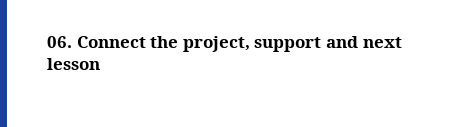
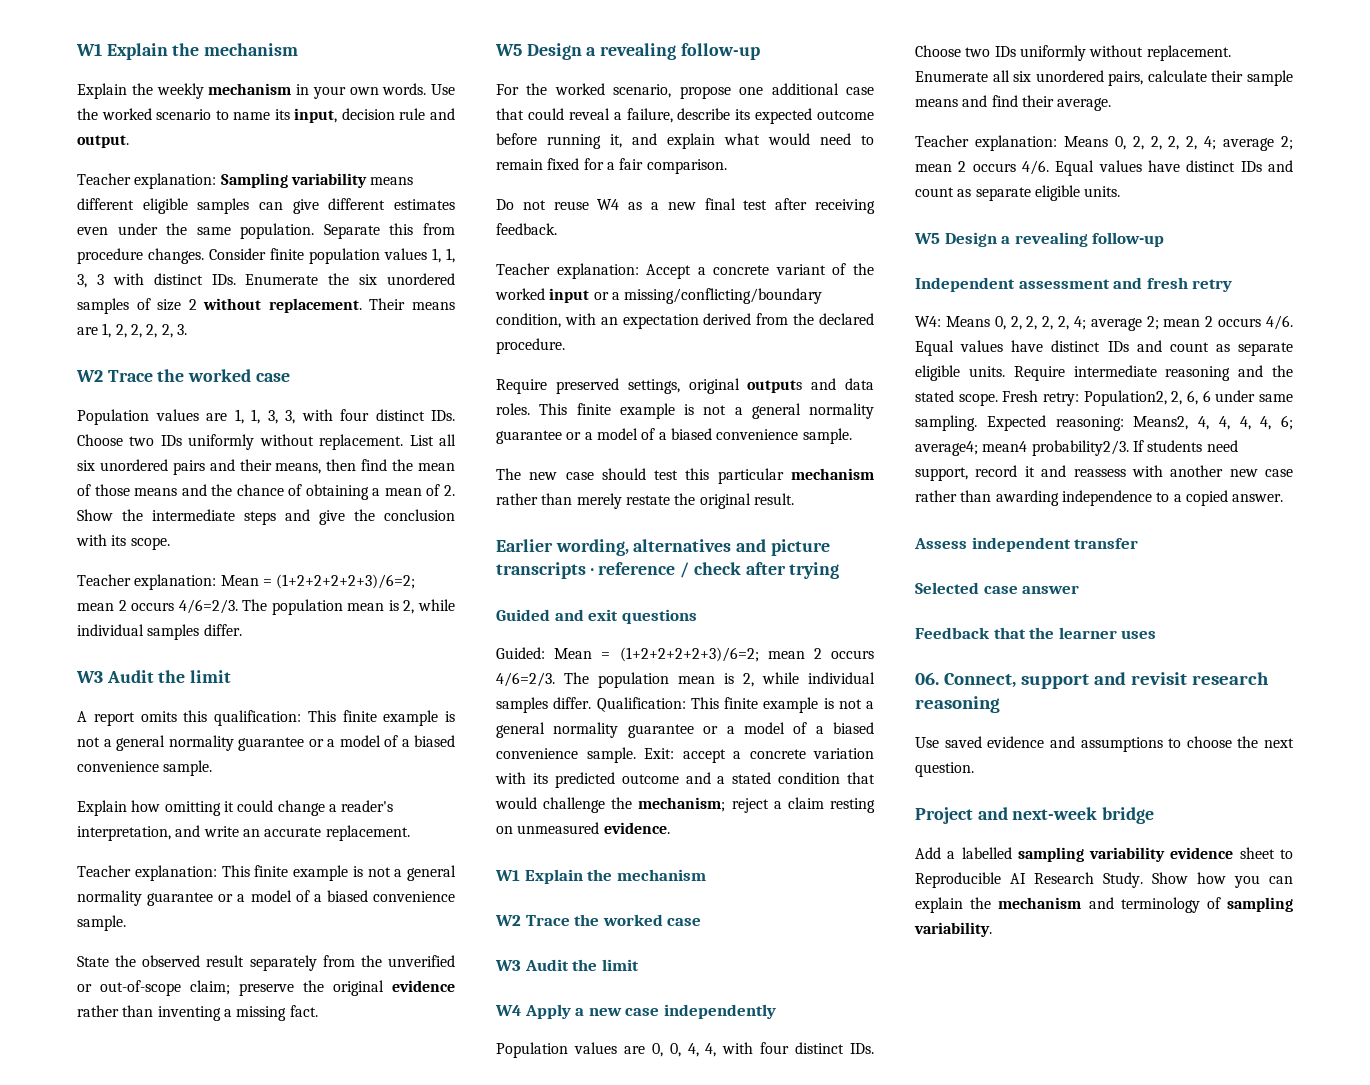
[47,36,402,52] [47,58,100,70] 06. Connect the project, support and next lesson -> [76,43,299,60] [77,83,455,99] [77,108,455,123] [77,135,129,148] [77,173,414,189] [77,198,455,214] [77,223,455,239] [77,248,455,264] [77,273,455,288] [77,298,455,314] [77,323,187,338] [76,369,290,382] [77,409,455,425] [77,434,456,450] [77,459,456,475] [77,484,456,500] [77,509,455,525] [76,534,170,550] [77,574,416,590] [77,599,455,615] [77,624,242,640] [76,670,232,683] [77,710,455,726] [77,735,455,751] [77,760,213,776] [77,800,394,816] [77,825,410,841] [77,865,456,881] [77,890,455,906] [77,915,126,931] [77,955,455,971] [77,980,455,996] [77,1005,318,1021] [495,43,760,60] [496,83,874,99] [496,108,874,124] [496,133,874,149] [496,158,727,174] [496,198,875,214] [496,223,557,235] [496,263,874,279] [495,288,823,304] [496,313,874,329] [496,338,565,354] [496,378,874,394] [496,403,874,419] [496,428,852,444] [496,468,874,484] [496,493,794,509] [496,539,830,556] [496,562,840,579] [496,609,697,624] [496,647,874,662] [496,672,875,688] [496,697,874,713] [496,722,874,738] [496,747,874,763] [495,772,875,788] [495,797,875,813] [496,822,670,834] [495,869,706,884] [495,914,702,926] [495,959,639,971] [495,1004,776,1019] [496,1042,874,1058] [915,45,1231,61] [915,70,1293,86] [915,95,1112,111] [915,135,1293,151] [915,160,1293,176] [915,185,1121,201] [914,232,1165,247] [915,277,1233,292] [915,315,1293,331] [915,340,1293,356] [915,365,1293,381] [915,390,1293,406] [915,415,1293,431] [915,440,1238,456] [915,465,1293,481] [915,490,1284,506] [914,537,1139,552] [915,582,1080,594] [915,627,1157,639] [915,672,1269,689] [915,696,1000,713] [915,736,1294,752] [915,762,974,777] [915,807,1155,824] [915,847,1293,862] [915,872,1293,888] [915,897,1293,913] [914,922,992,937] W1 Explain the mechanism // Explain the weekly mechanism in your own words. Use the worked scenario to name its input, decision rule and output. // Teacher explanation: Sampling variability means different eligible samples can give different estimates even under the same population. Separate this from procedure changes. Consider finite population values 1, 1, 3, 3 with distinct IDs. Enumerate the six unordered samples of size 2 without replacement. Their means are 1, 2, 2, 2, 2, 3. // W2 Trace the worked case // Population values are 1, 1, 3, 3, with four distinct IDs. Choose two IDs uniformly without replacement. List all six unordered pairs and their means, then find the mean of those means and the chance of obtaining a mean of 2. Show the intermediate steps and give the conclusion with its scope. // Teacher explanation: Mean = (1+2+2+2+2+3)/6=2; mean 2 occurs 4/6=2/3. The population mean is 2, while individual samples differ. // W3 Audit the limit // A report omits this qualification: This finite example is not a general normality guarantee or a model of a biased convenience sample. // Explain how omitting it could change a reader's interpretation, and write an accurate replacement. // Teacher explanation: This finite example is not a general normality guarantee or a model of a biased convenience sample. // State the observed result separately from the unverified or out-of-scope claim; preserve the original evidence rather than inventing a missing fact. // W5 Design a revealing follow-up // For the worked scenario, propose one additional case that could reveal a failure, describe its expected outcome before running it, and explain what would need to remain fixed for a fair comparison. // Do not reuse W4 as a new final test after receiving feedback. // Teacher explanation: Accept a concrete variant of the worked input or a missing/conflicting/boundary condition, with an expectation derived from the declared procedure. // Require preserved settings, original outputs and data roles. This finite example is not a general normality guarantee or a model of a biased convenience sample. // The new case should test this particular mechanism rather than merely restate the original result. // Earlier wording, alternatives and picture transcripts · reference / check after trying // Guided and exit questions // Guided: Mean = (1+2+2+2+2+3)/6=2; mean 2 occurs 4/6=2/3. The population mean is 2, while individual samples differ. Qualification: This finite example is not a general normality guarantee or a model of a biased convenience sample. Exit: accept a concrete variation with its predicted outcome and a stated condition that would challenge the mechanism; reject a claim resting on unmeasured evidence. // W1 Explain the mechanism // W2 Trace the worked case // W3 Audit the limit // W4 Apply a new case independently // Population values are 0, 0, 4, 4, with four distinct IDs. Choose two IDs uniformly without replacement. Enumerate all six unordered pairs, calculate their sample means and find their average. // Teacher explanation: Means 0, 2, 2, 2, 2, 4; average 2; mean 2 occurs 4/6. Equal values have distinct IDs and count as separate eligible units. // W5 Design a revealing follow-up // Independent assessment and fresh retry // W4: Means 0, 2, 2, 2, 2, 4; average 2; mean 2 occurs 4/6. Equal values have distinct IDs and count as separate eligible units. Require intermediate reasoning and the stated scope. Fresh retry: Population2, 2, 6, 6 under same sampling. Expected reasoning: Means2, 4, 4, 4, 4, 6; average4; mean4 probability2/3. If students need support, record it and reassess with another new case rather than awarding independence to a copied answer. // Assess independent transfer // Selected case answer // Feedback that the learner uses // 06. Connect, support and revisit research reasoning // Use saved evidence and assumptions to choose the next question. // Project and next-week bridge // Add a labelled sampling variability evidence sheet to Reproducible AI Research Study. Show how you can explain the mechanism and terminology of sampling variability.

